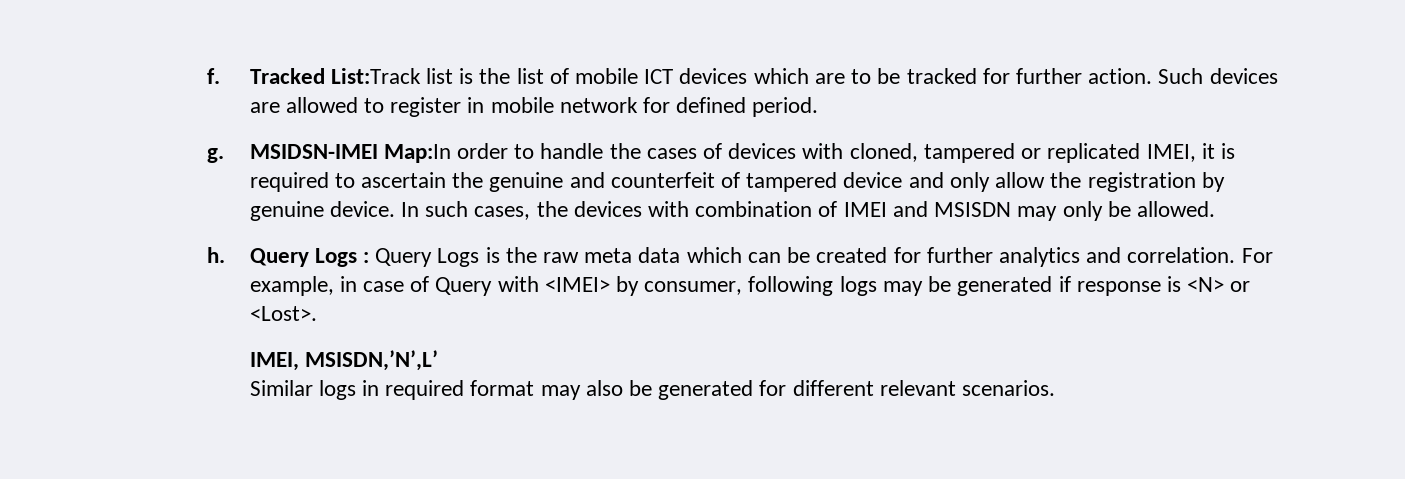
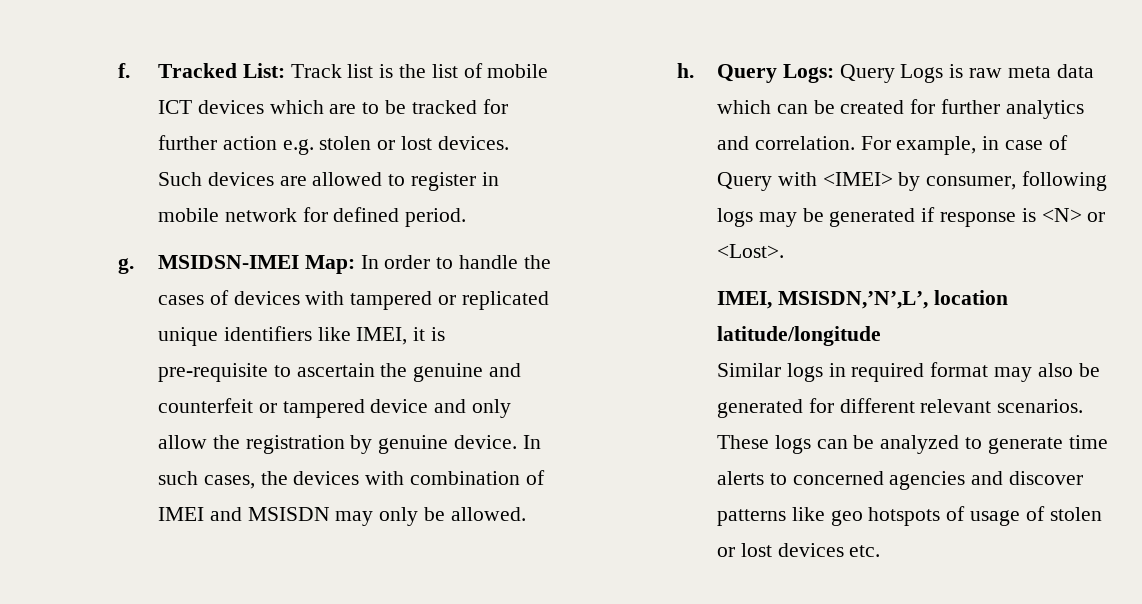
[330,68,421,84] List:Track -> [242,63,342,78] List: Track
[1088,68,1153,84] action. -> [222,136,509,155] action e.g. stolen or lost devices.
[383,144,451,163] Map:In -> [304,255,379,274] Map: In
[849,143,918,162] cloned, -> (345, 298) none
(1141, 153) none -> [157,326,351,346] unique identifiers like
[249,172,329,192] required -> [157,363,268,382] pre-requisite
[721,172,741,188] of -> [258,403,277,413] or
[314,248,369,267] Logs : -> [782,64,834,83] Logs:
[505,247,537,263] the -> (964, 71) none
[304,350,438,371] MSISDN,’N’,L’ -> [777,290,1008,309] [716,326,881,346] MSISDN,’N’,L’, location latitude/longitude
(1056, 388) none -> [716,435,1108,454] [716,471,1083,490] [716,506,1102,526] [716,543,881,557] These logs can be analyzed to generate time alerts to concerned agencies and discover patterns like geo hotspots of usage of stolen or lost devices etc.

